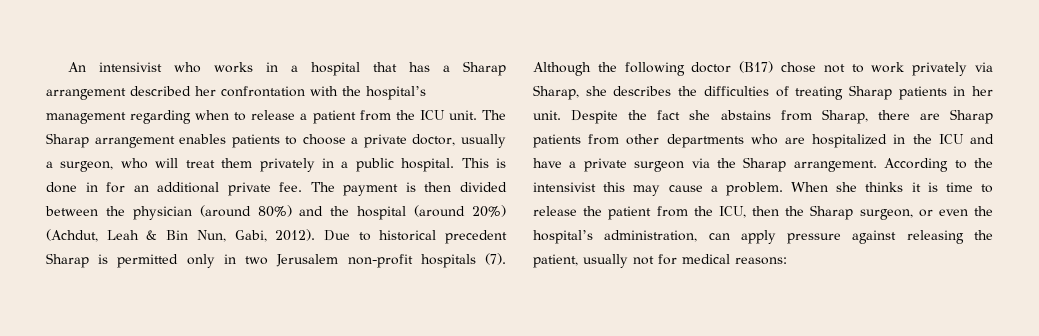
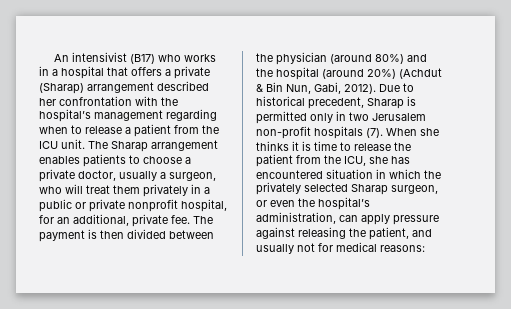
(163, 67) none -> [130,54,156,64] (B17)
[409,61,507,76] has a Sharap -> [131,66,210,79] [39,83,84,94] offers a private (Sharap)
[401,158,507,172] [46,182,98,193] hospital. This is done in -> [75,199,227,212] or private nonprofit hospital,
[157,182,220,193] additional -> [73,214,129,226] additional,
[46,229,139,242] (Achdut, Leah -> [399,68,442,79] (Achdut
[444,230,507,244] precedent -> [308,97,364,109] precedent,
[533,61,993,76] [533,85,993,100] [533,109,993,124] [533,134,994,148] [533,157,993,172] [533,182,783,196] Although the following doctor (B17) chose not to work privately via Sharap, she describes the difficulties of treating Sharap patients in her unit. Despite the fact she abstains from Sharap, there are Sharap patients from other departments who are hospitalized in the ICU and have a private surgeon via the Sharap arrangement. According to the intensivist this may cause a problem. -> (383, 133) none
[752,206,805,216] then the -> [369,156,410,164] [256,169,441,179] [256,182,348,195] she has encountered situation in which the privately selected
(578, 261) none -> [412,229,432,237] and

